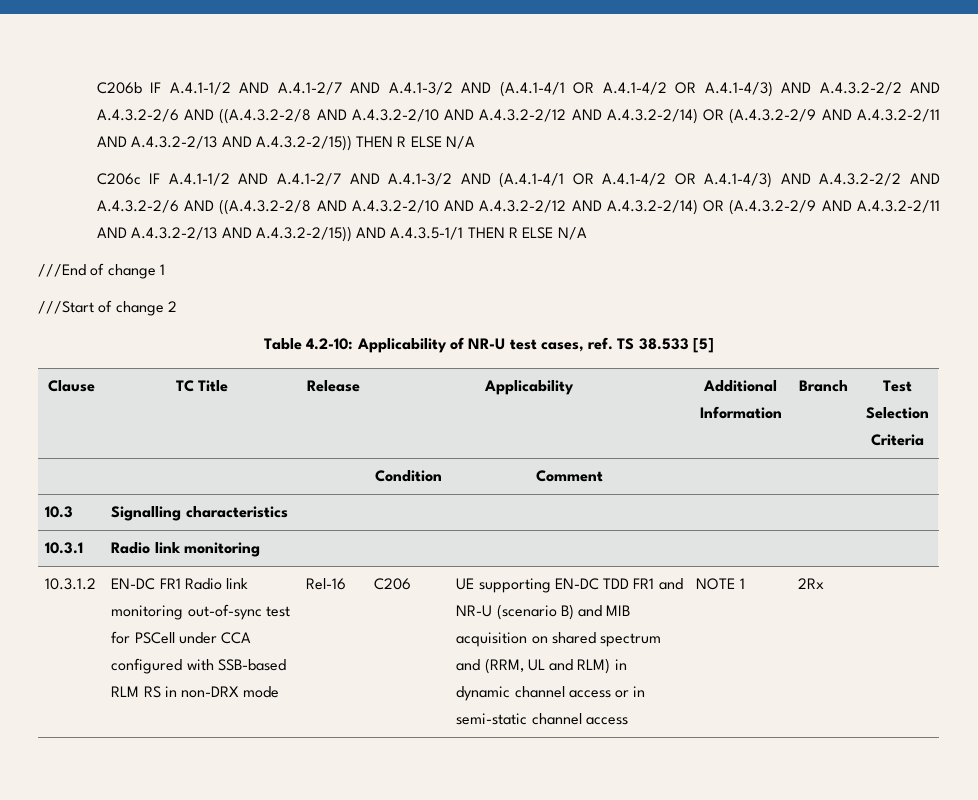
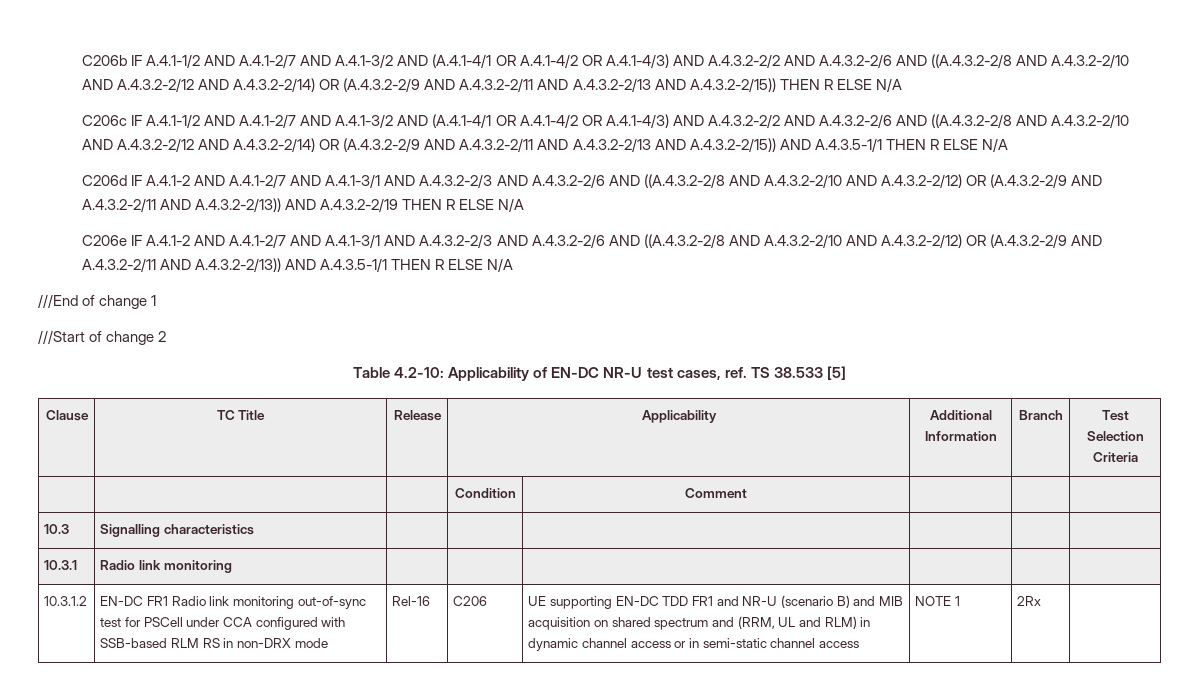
(587, 233) none -> [82,174,1102,188] [82,198,525,212] [82,234,1102,248] [82,258,514,272] // C206d IF A.4.1-2 AND A.4.1-2/7 AND A.4.1-3/1 AND A.4.3.2-2/3 AND A.4.3.2-2/6 AND ((A.4.3.2-2/8 AND A.4.3.2-2/10 AND A.4.3.2-2/12) OR (A.4.3.2-2/9 AND A.4.3.2-2/11 AND A.4.3.2-2/13)) AND A.4.3.2-2/19 THEN R ELSE N/A // C206e IF A.4.1-2 AND A.4.1-2/7 AND A.4.1-3/1 AND A.4.3.2-2/3 AND A.4.3.2-2/6 AND ((A.4.3.2-2/8 AND A.4.3.2-2/10 AND A.4.3.2-2/12) OR (A.4.3.2-2/9 AND A.4.3.2-2/11 AND A.4.3.2-2/13)) AND A.4.3.5-1/1 THEN R ELSE N/A
(464, 343) none -> [551,367,600,378] EN-DC

